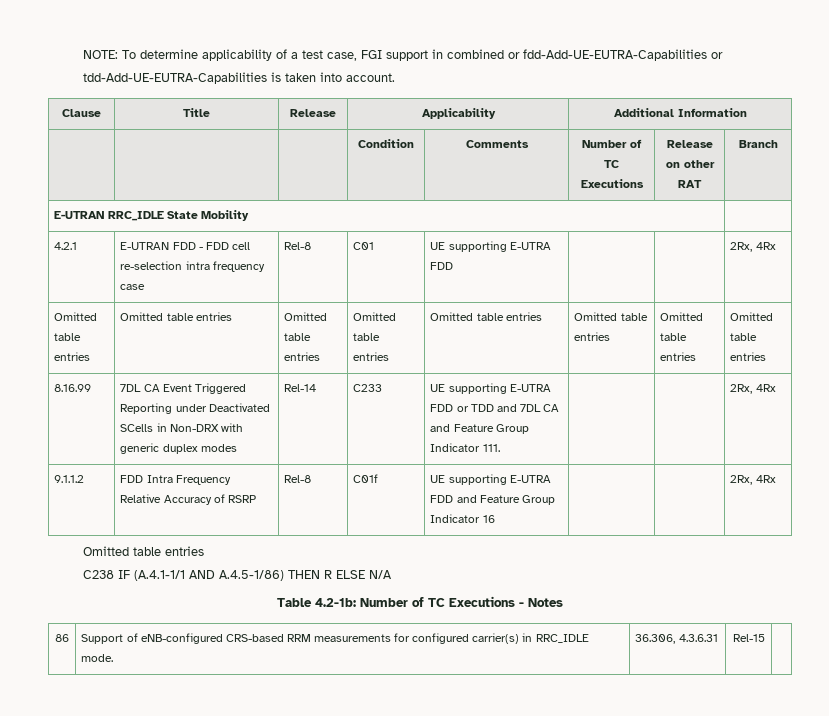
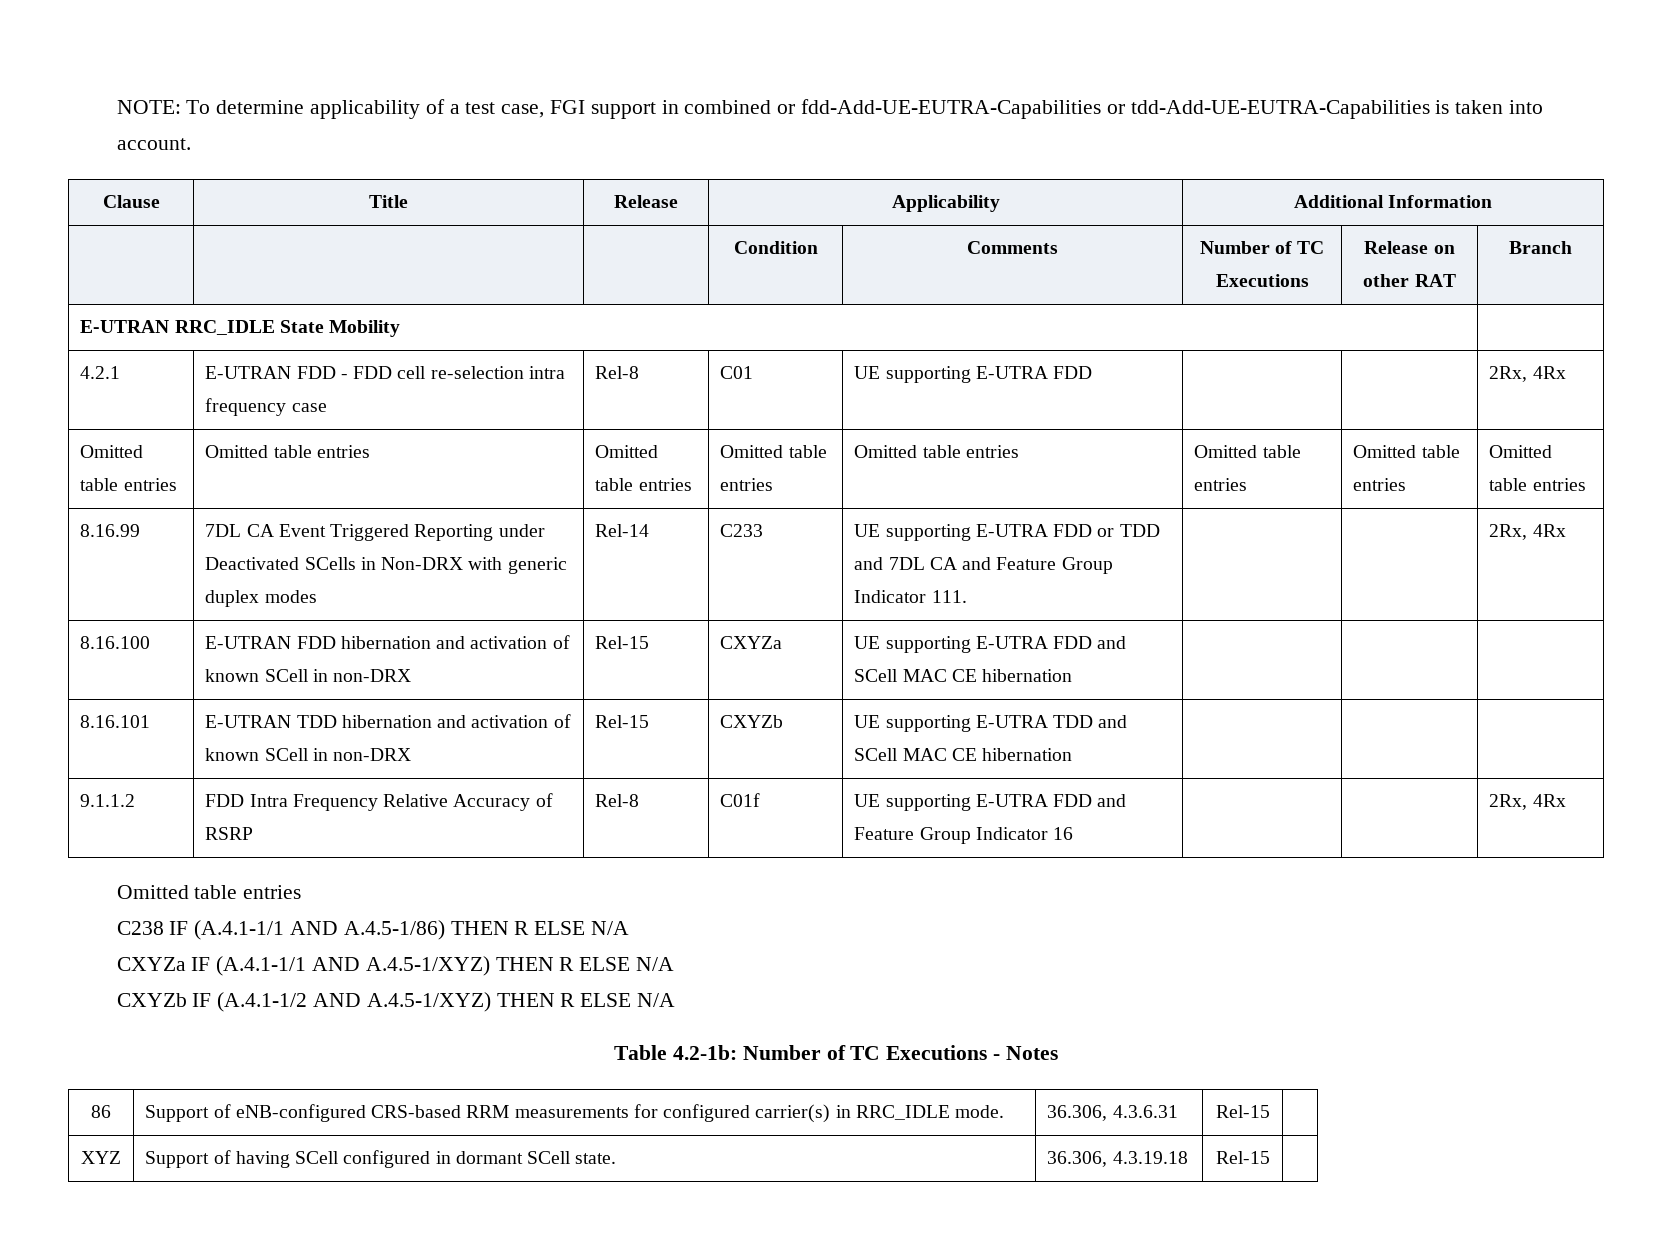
(776, 388) none -> [80,636,151,649] [205,635,570,649] [205,669,412,682] [595,636,650,649] [720,636,783,649] [854,636,1127,653] [854,669,1073,682] [80,715,151,728] [205,714,571,728] [205,748,412,761] [595,715,650,728] [720,715,784,728] [854,715,1128,732] [854,748,1073,761] // 8.16.100 | E-UTRAN FDD hibernation and activation of known SCell in non-DRX | Rel-15 | CXYZa | UE supporting E-UTRA FDD and SCell MAC CE hibernation | | | // 8.16.101 | E-UTRAN TDD hibernation and activation of known SCell in non-DRX | Rel-15 | CXYZb | UE supporting E-UTRA TDD and SCell MAC CE hibernation | | |
(392, 574) none -> [116,956,675,976] [116,992,676,1012] // CXYZa IF (A.4.1-1/1 AND A.4.5-1/XYZ) THEN R ELSE N/A // CXYZb IF (A.4.1-1/2 AND A.4.5-1/XYZ) THEN R ELSE N/A
(765, 638) none -> [81,1151,121,1164] [145,1150,617,1168] [1047,1151,1188,1167] [1215,1151,1270,1164] // XYZ | Support of having SCell configured in dormant SCell state. | 36.306, 4.3.19.18 | Rel-15 |

